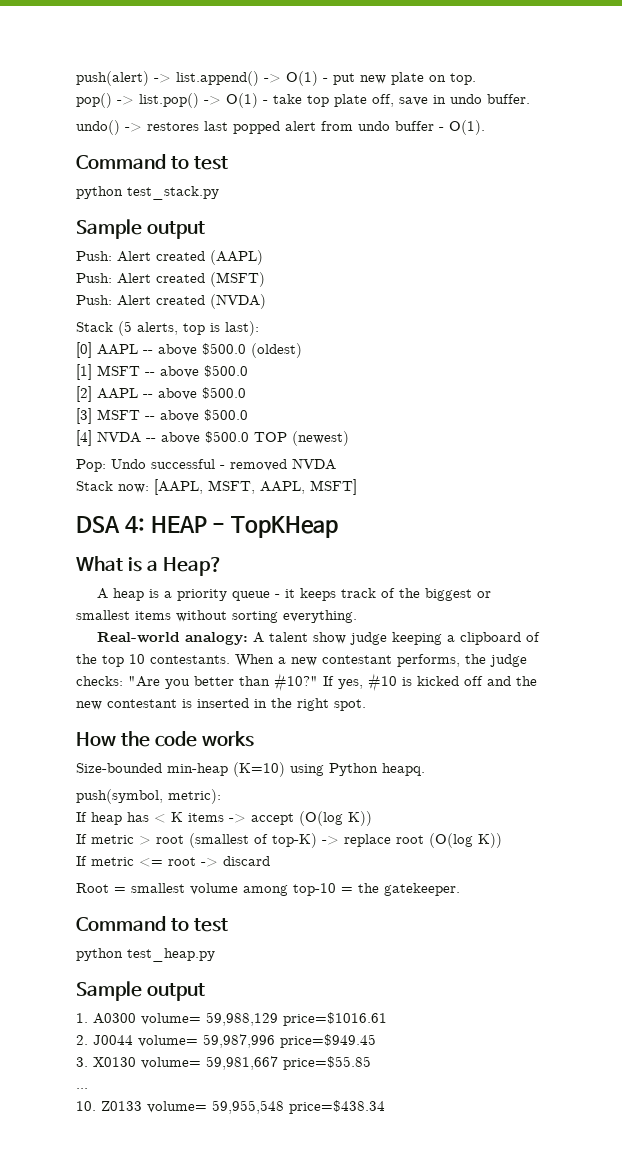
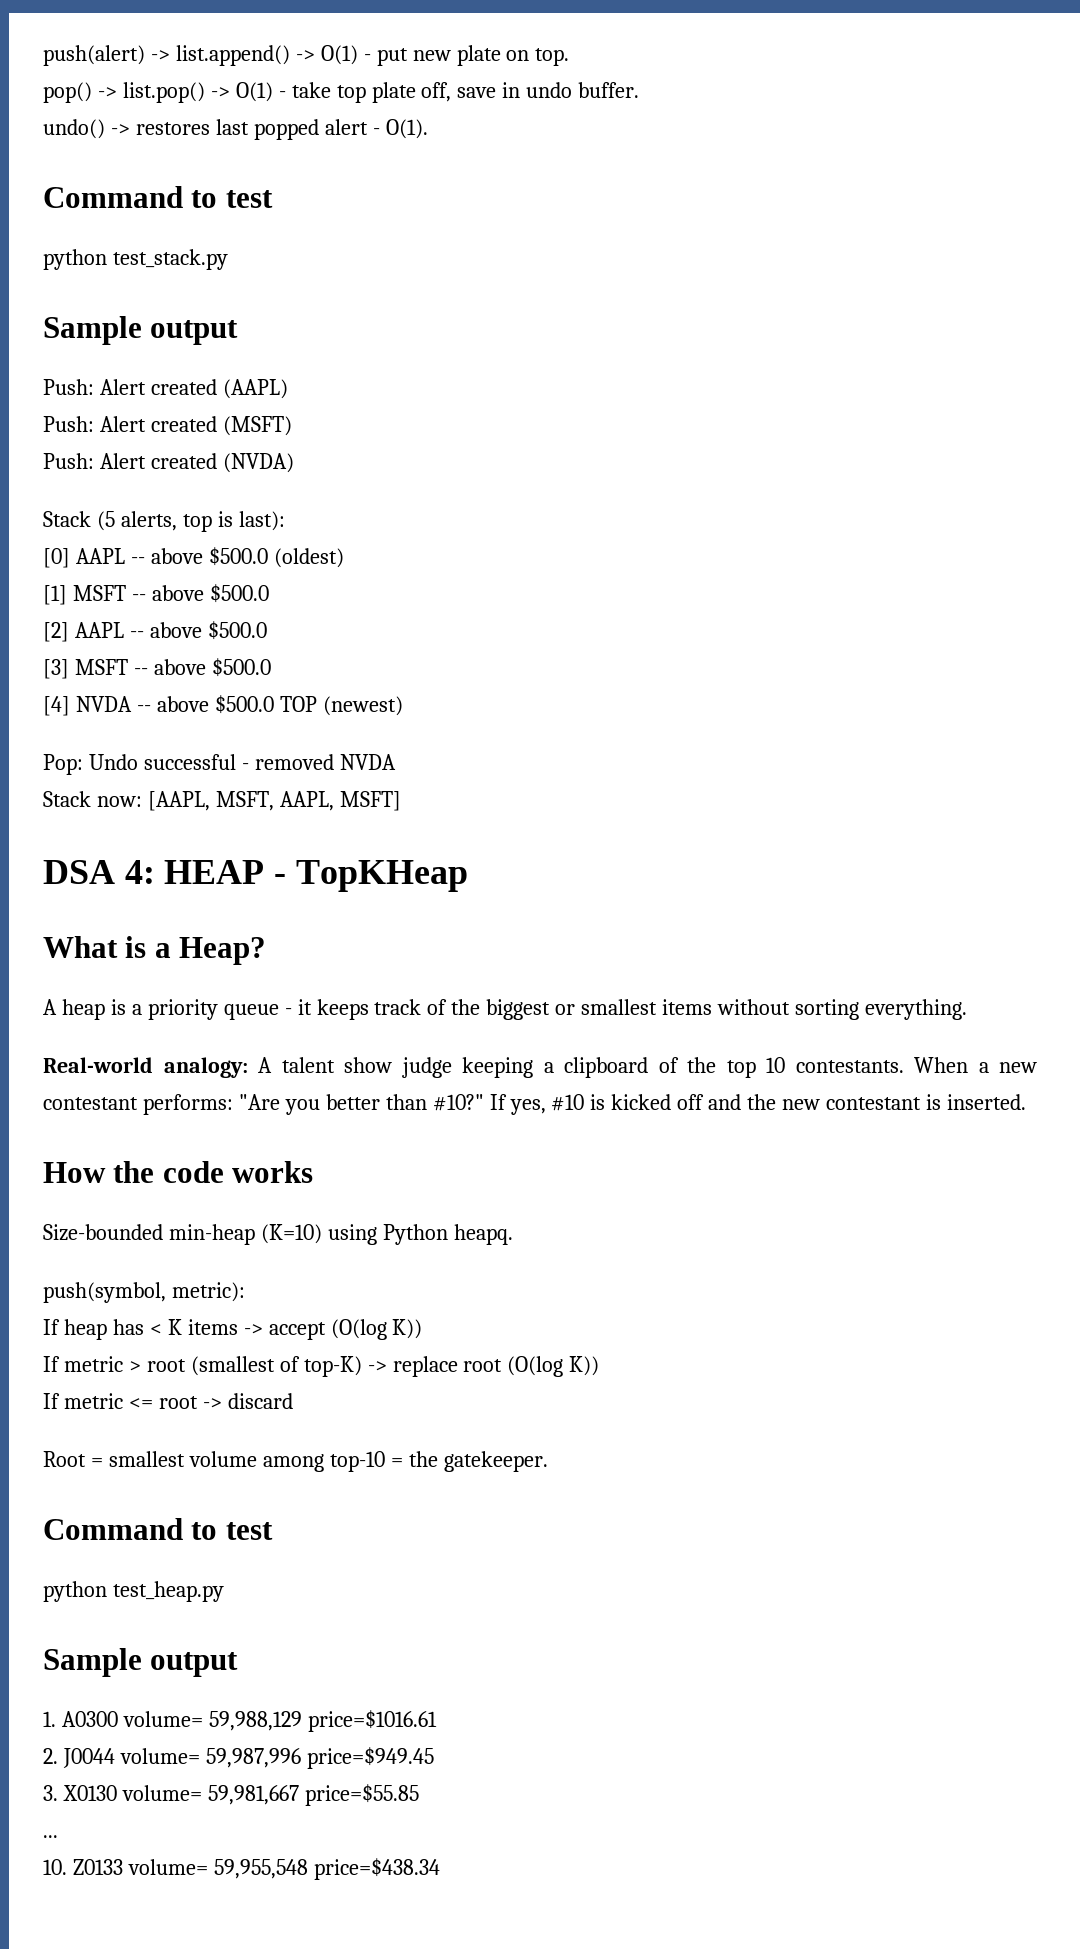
[321,121,434,131] from undo buffer -> (368, 127) none
[397,654,527,667] [76,676,123,686] performs, the judge checks: -> [142,1094,233,1115] performs:
[197,698,366,711] inserted in the right spot. -> [946,1094,1026,1110] inserted.

